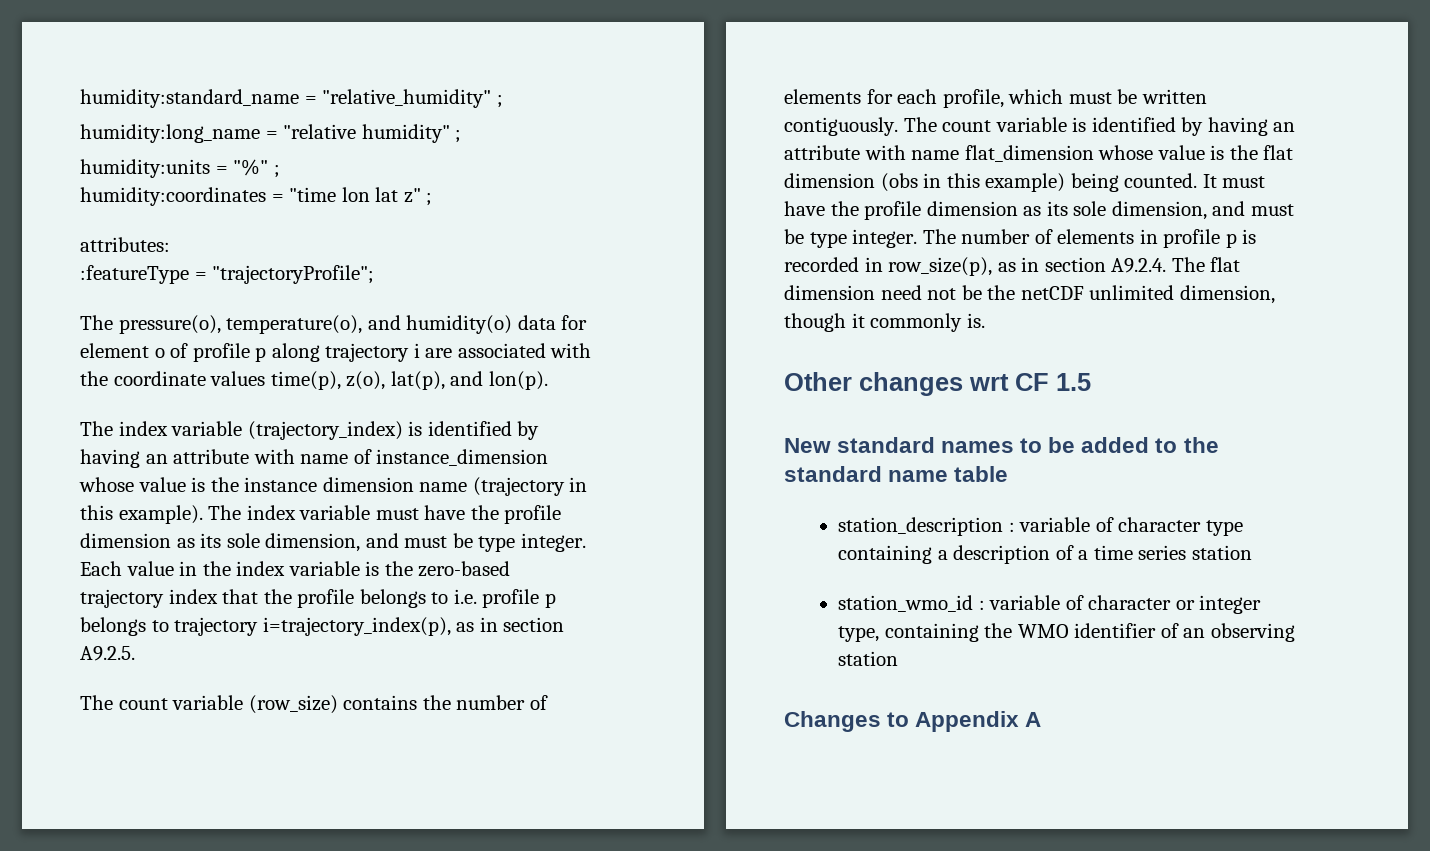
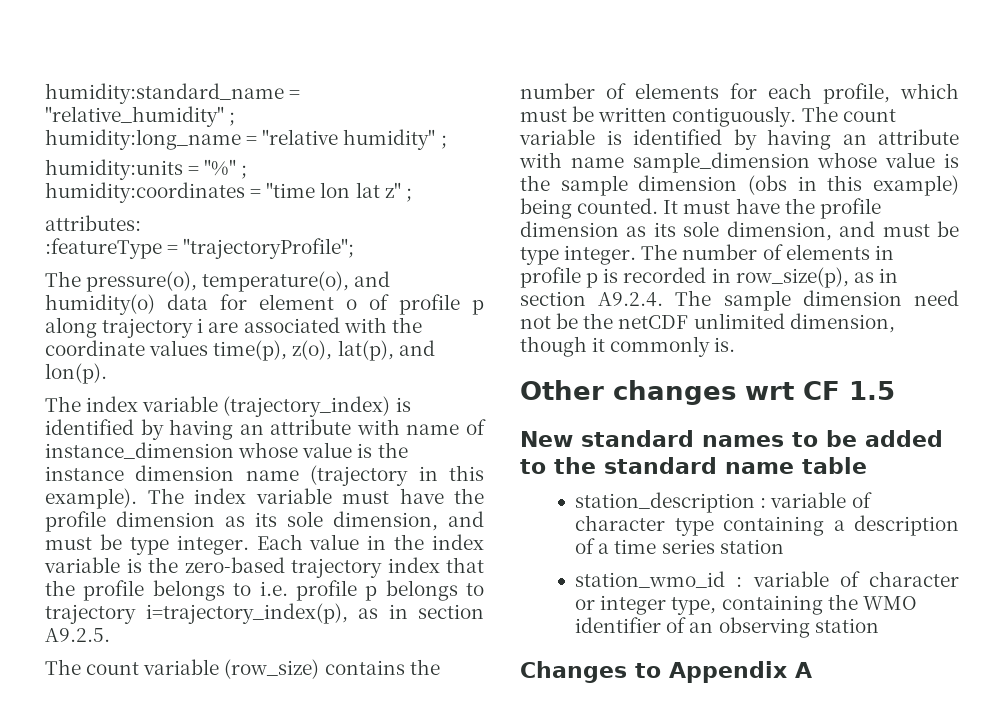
[964,145,1294,162] flat_dimension whose value is the flat -> [632,152,959,173] [520,175,628,196] sample_dimension whose value is the sample
[1210,257,1241,272] flat -> [723,290,791,311] sample

